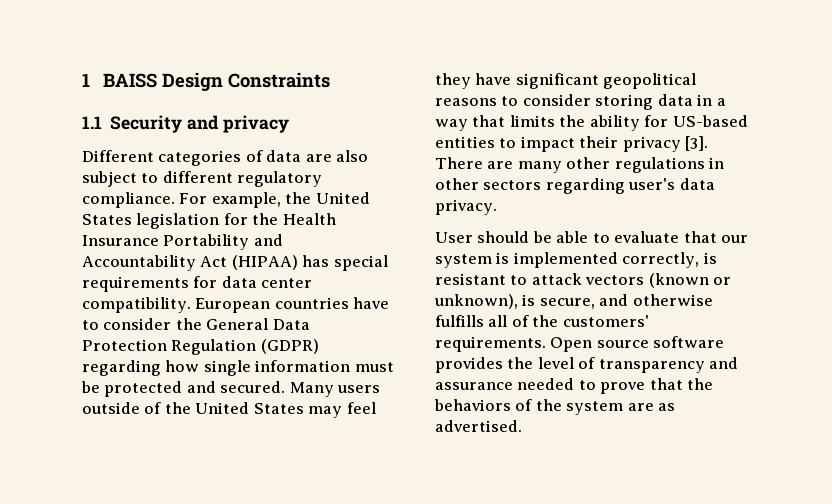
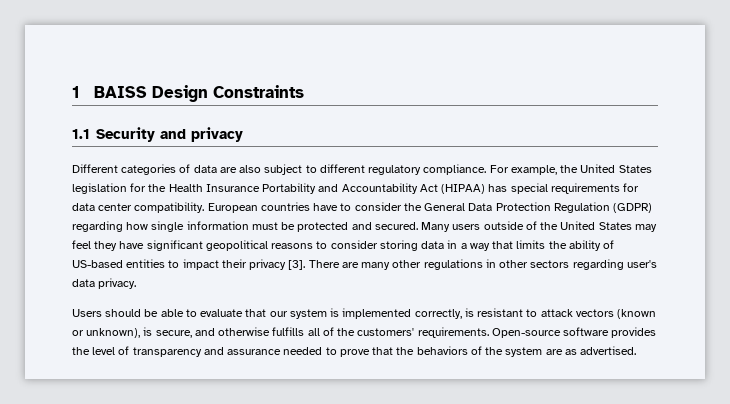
[644,115,669,127] for -> [603,240,615,249] of
[435,232,473,243] User -> [72,309,102,317] Users
[550,337,649,352] Open source -> [491,328,561,338] Open-source

